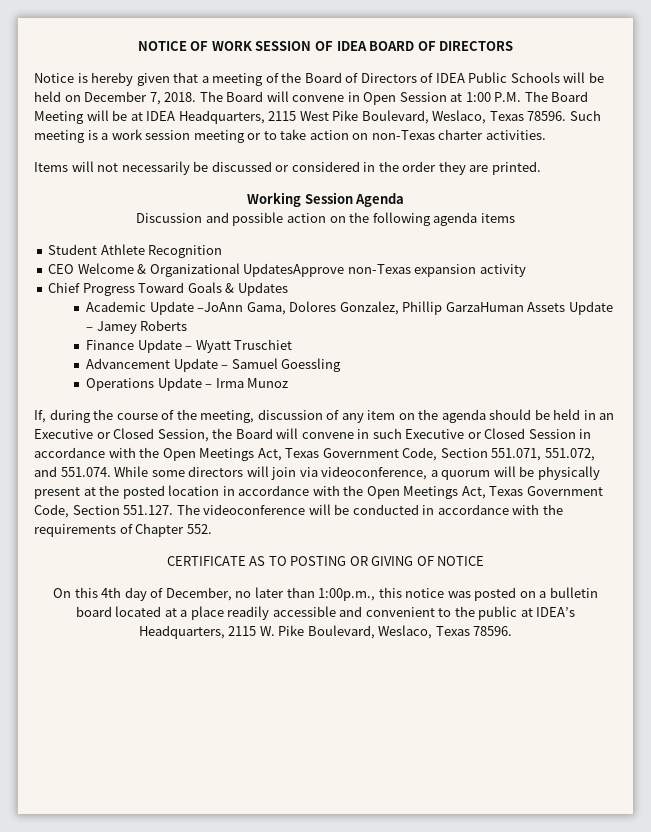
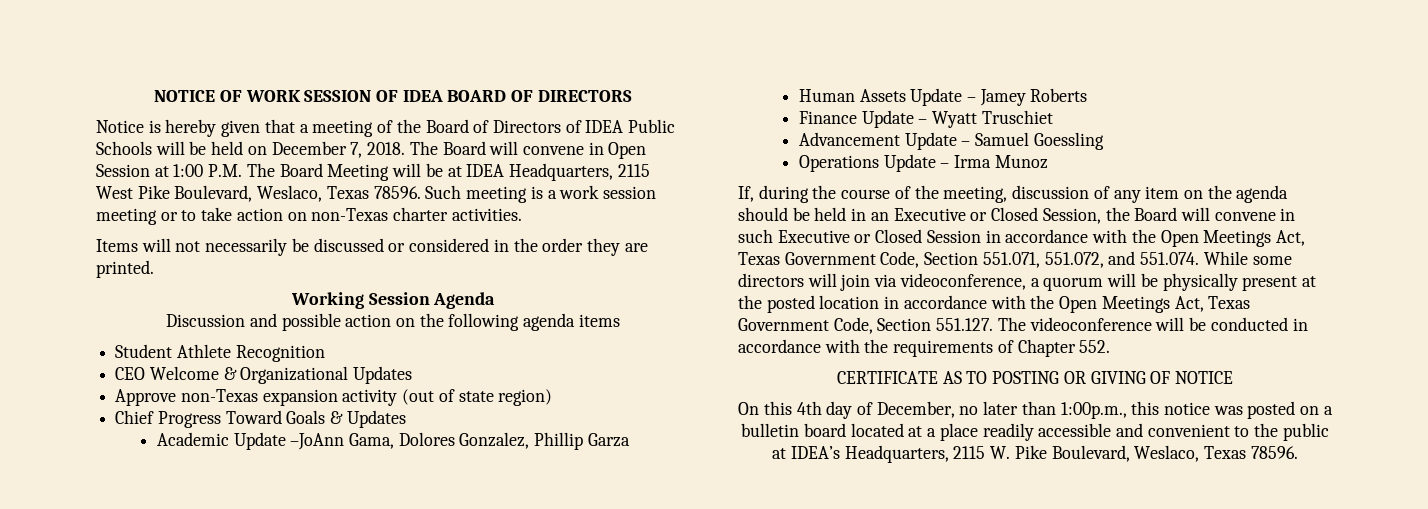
[243,263,345,277] UpdatesApprove -> [353,366,413,384] [115,389,177,406] Updates // Approve
(526, 270) none -> [402,389,553,406] (out of state region)
[445,302,524,312] GarzaHuman -> [587,433,630,447] [798,89,855,102] Garza // Human

